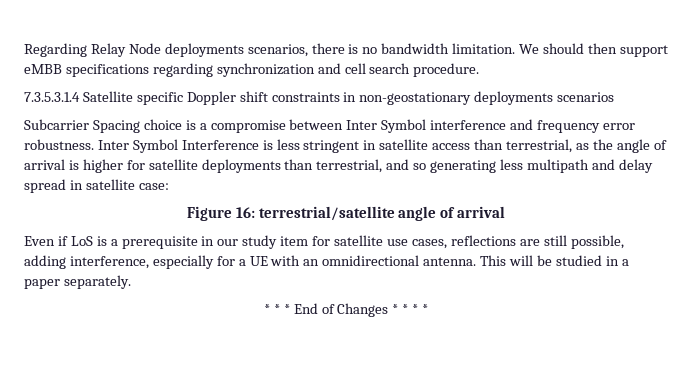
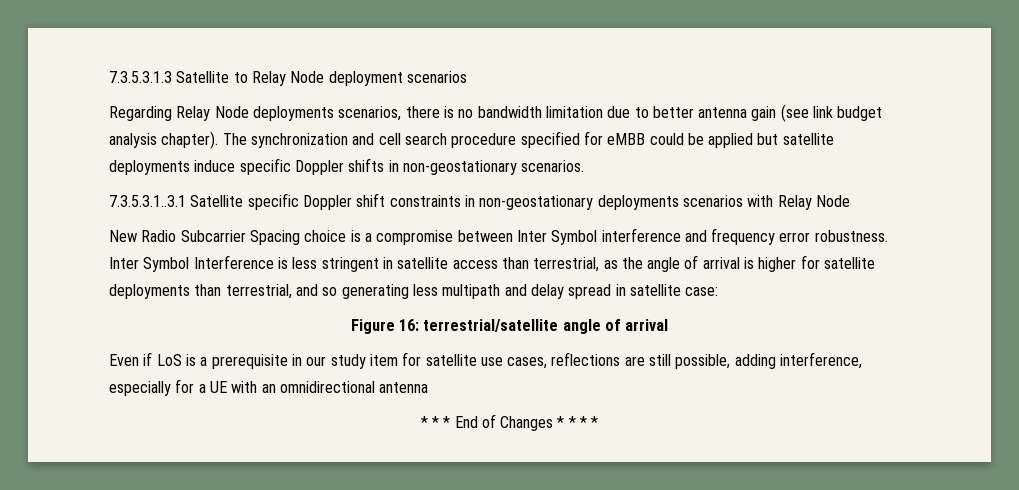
(24, 50) none -> [109,71,467,86] 7.3.5.3.1.3 Satellite to Relay Node deployment scenarios //
[452,43,668,57] [24,63,480,77] [24,92,80,102] limitation. We should then support eMBB specifications regarding synchronization and cell search procedure. // 7.3.5.3.1.4 -> [545,104,883,122] [109,131,834,149] [109,158,585,175] [109,195,186,207] limitation due to better antenna gain (see link budget analysis chapter). The synchronization and cell search procedure specified for eMBB could be applied but satellite deployments induce specific Doppler shifts in non-geostationary scenarios. // 7.3.5.3.1..3.1
(615, 97) // -> [747,195,850,210] [109,230,177,242] with Relay Node // New Radio
[423,255,629,266] [24,275,131,289] antenna. This will be studied in a paper separately. -> [379,382,429,393] antenna

